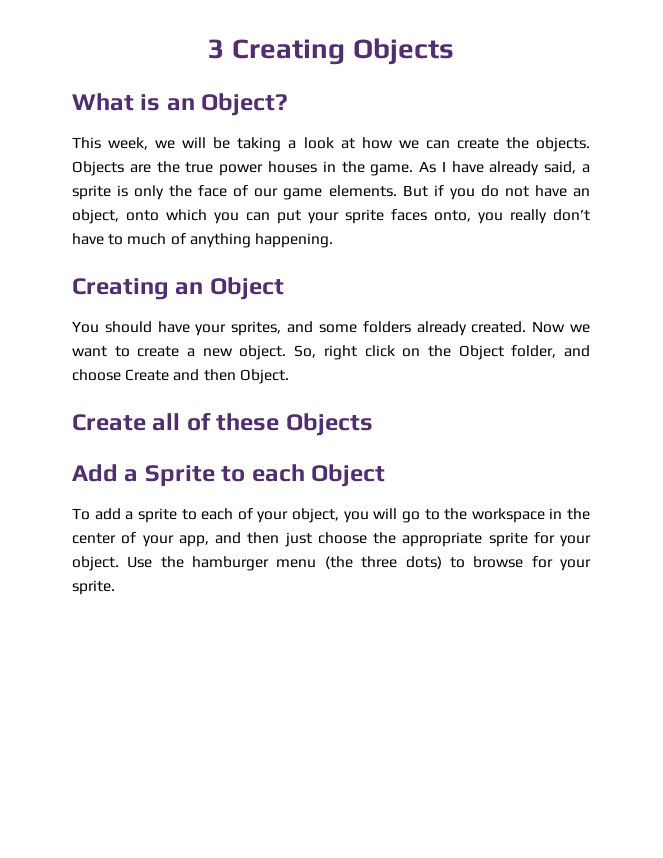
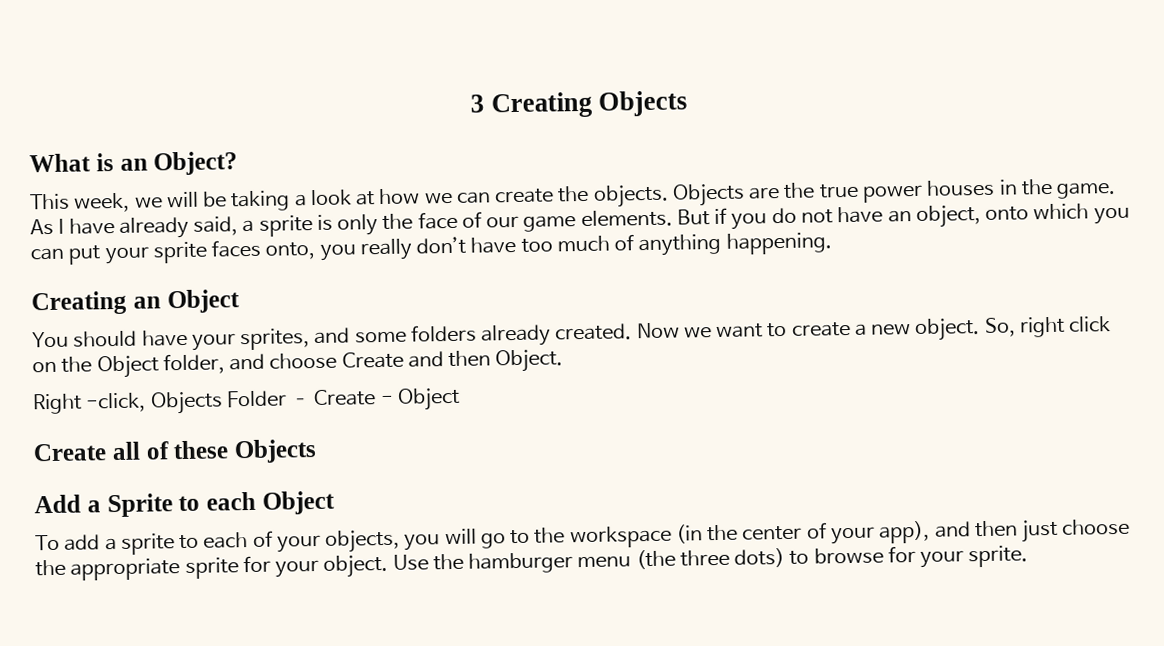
[108,234,124,245] to -> [520,238,553,253] too
(289, 376) none -> [33,387,460,415] // Right -click, Objects Folder – Create - Object
[292,508,339,523] object, -> [325,529,401,553] objects,
[549,508,563,519] in -> [675,524,703,544] (in
[178,535,209,547] app, -> [879,520,931,544] app),

